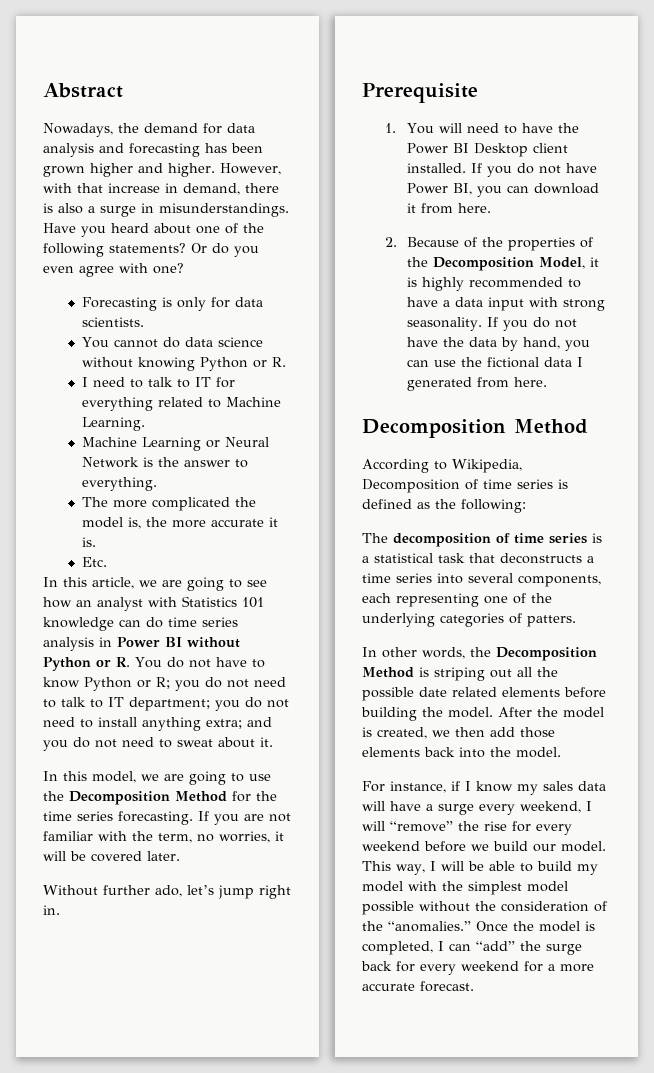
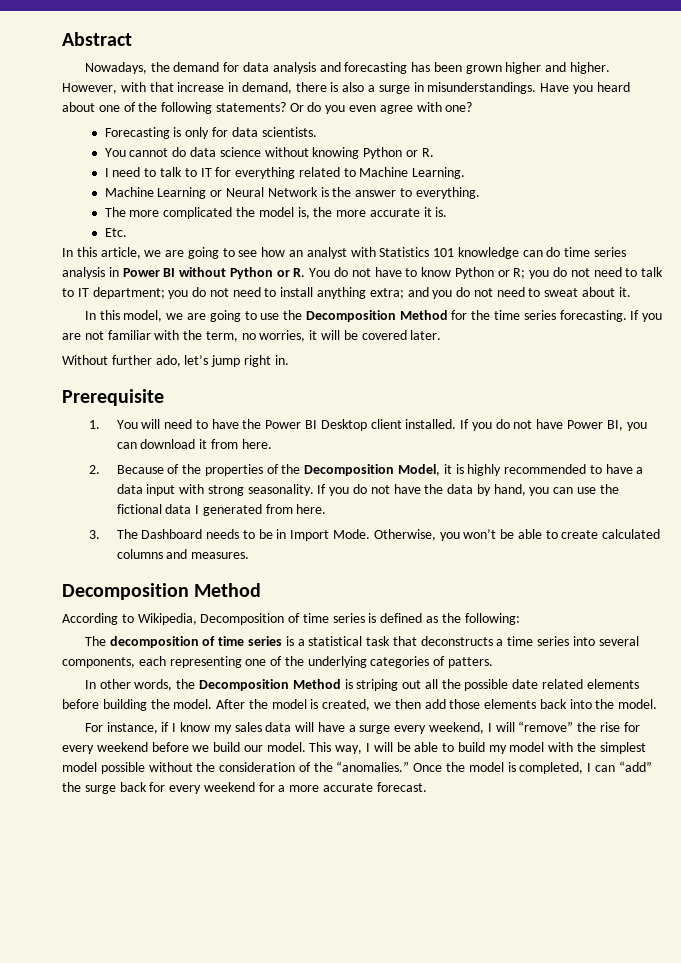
(548, 382) none -> [89,529,661,541] [116,549,250,559] // 3. The Dashboard needs to be in Import Mode. Otherwise, you won’t be able to create calculated columns and measures.

